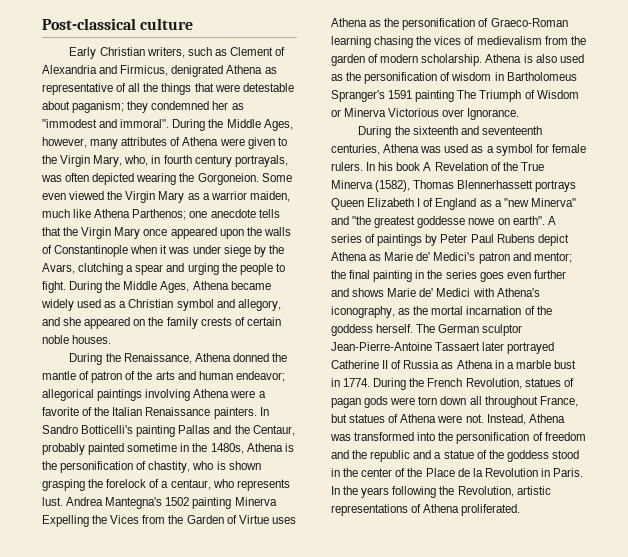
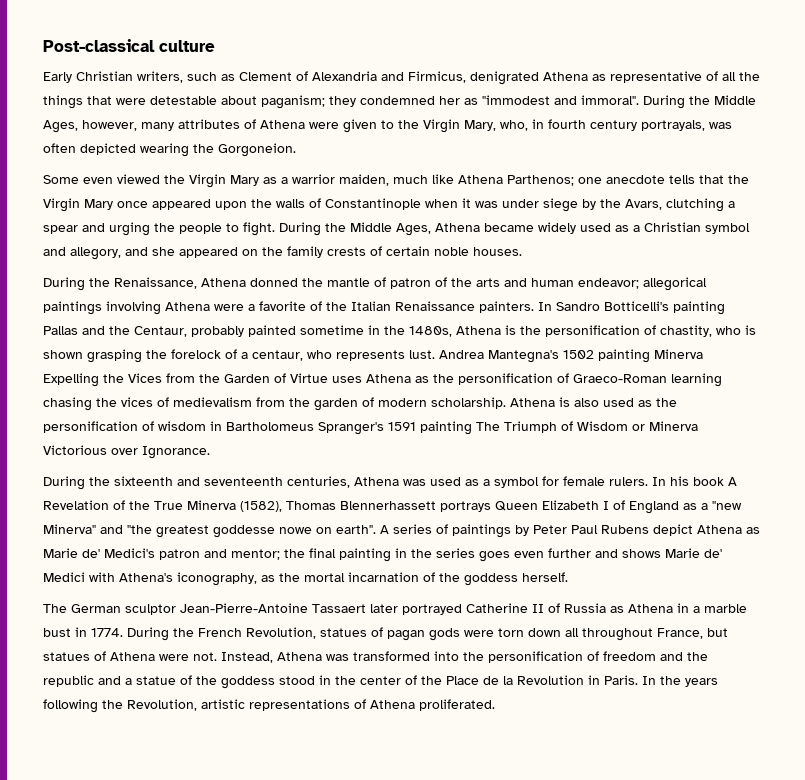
(259, 179) none -> (296, 150) //
(414, 328) none -> (568, 577) //

